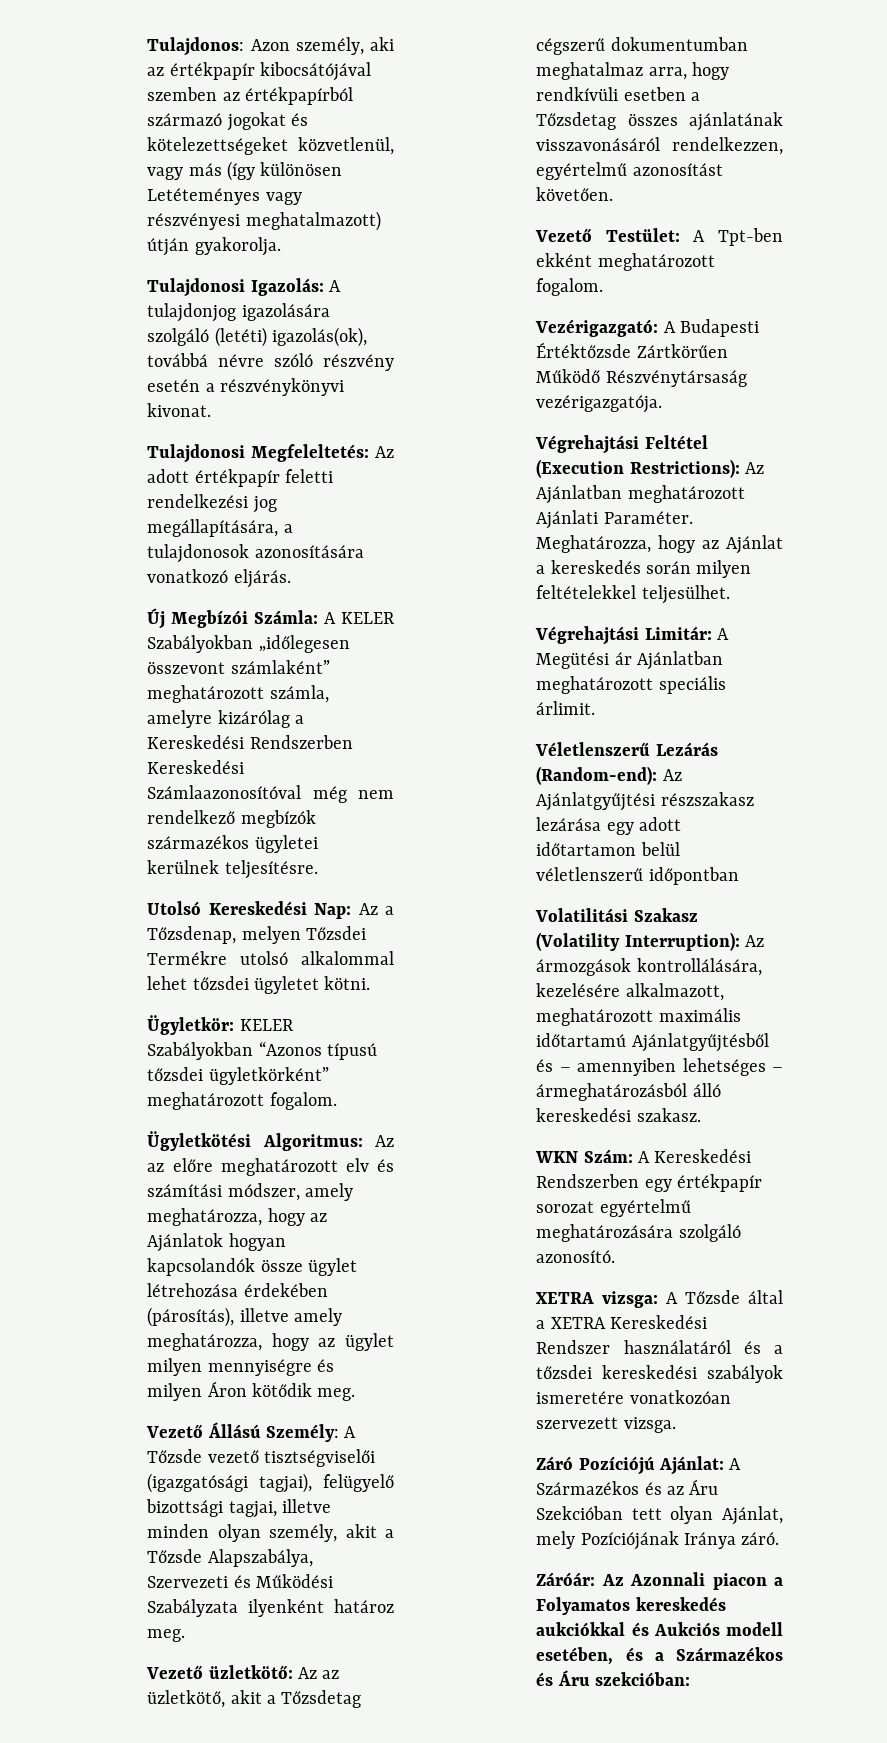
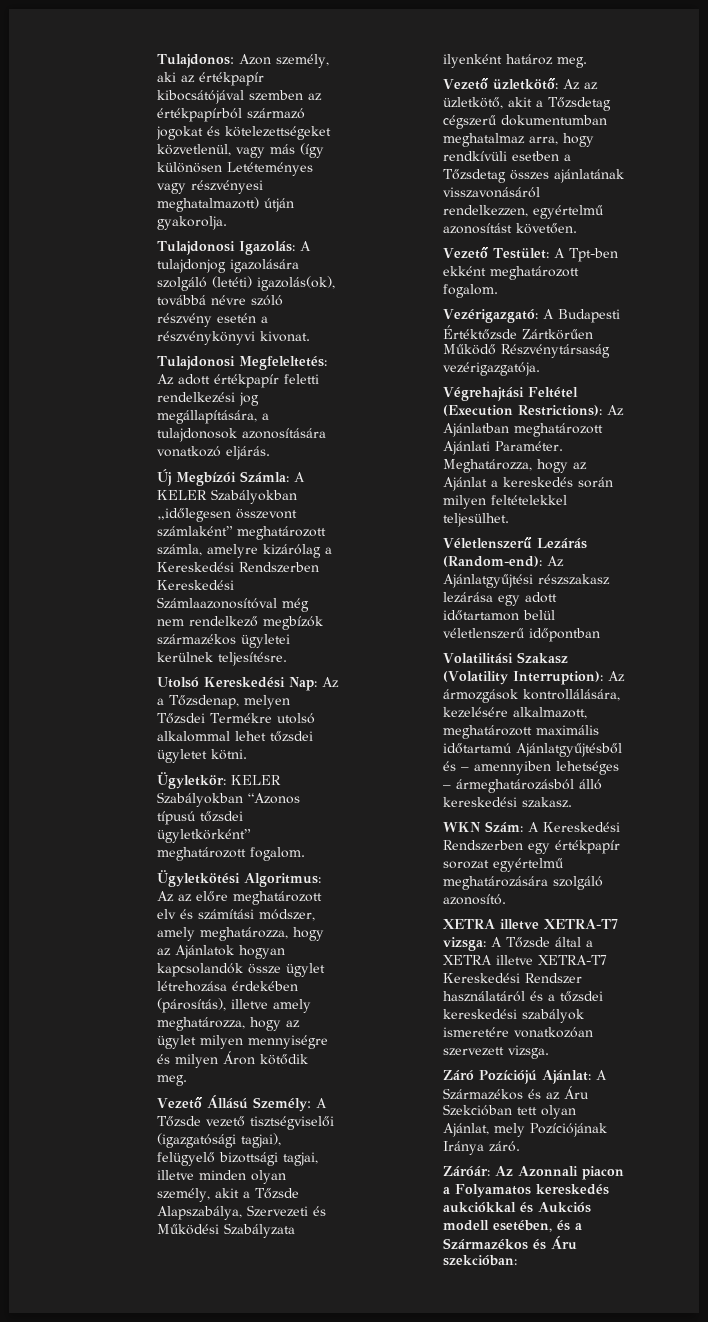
[535,626,729,645] [536,651,723,670] [536,676,726,694] [536,701,596,715] // Végrehajtási Limitár: A Megütési ár Ajánlatban meghatározott speciális árlimit. -> (510, 520) none
(595, 1298) none -> [500,919,619,930] illetve XETRA-T7
(606, 1323) none -> [496,955,608,965] illetve XETRA-T7

